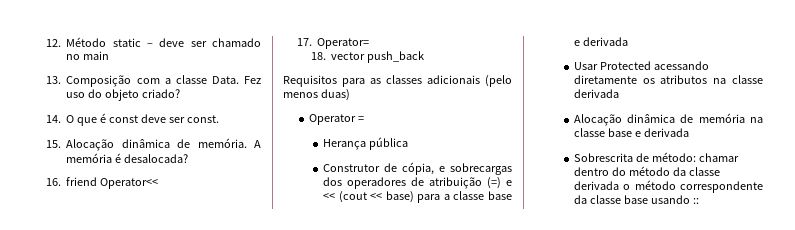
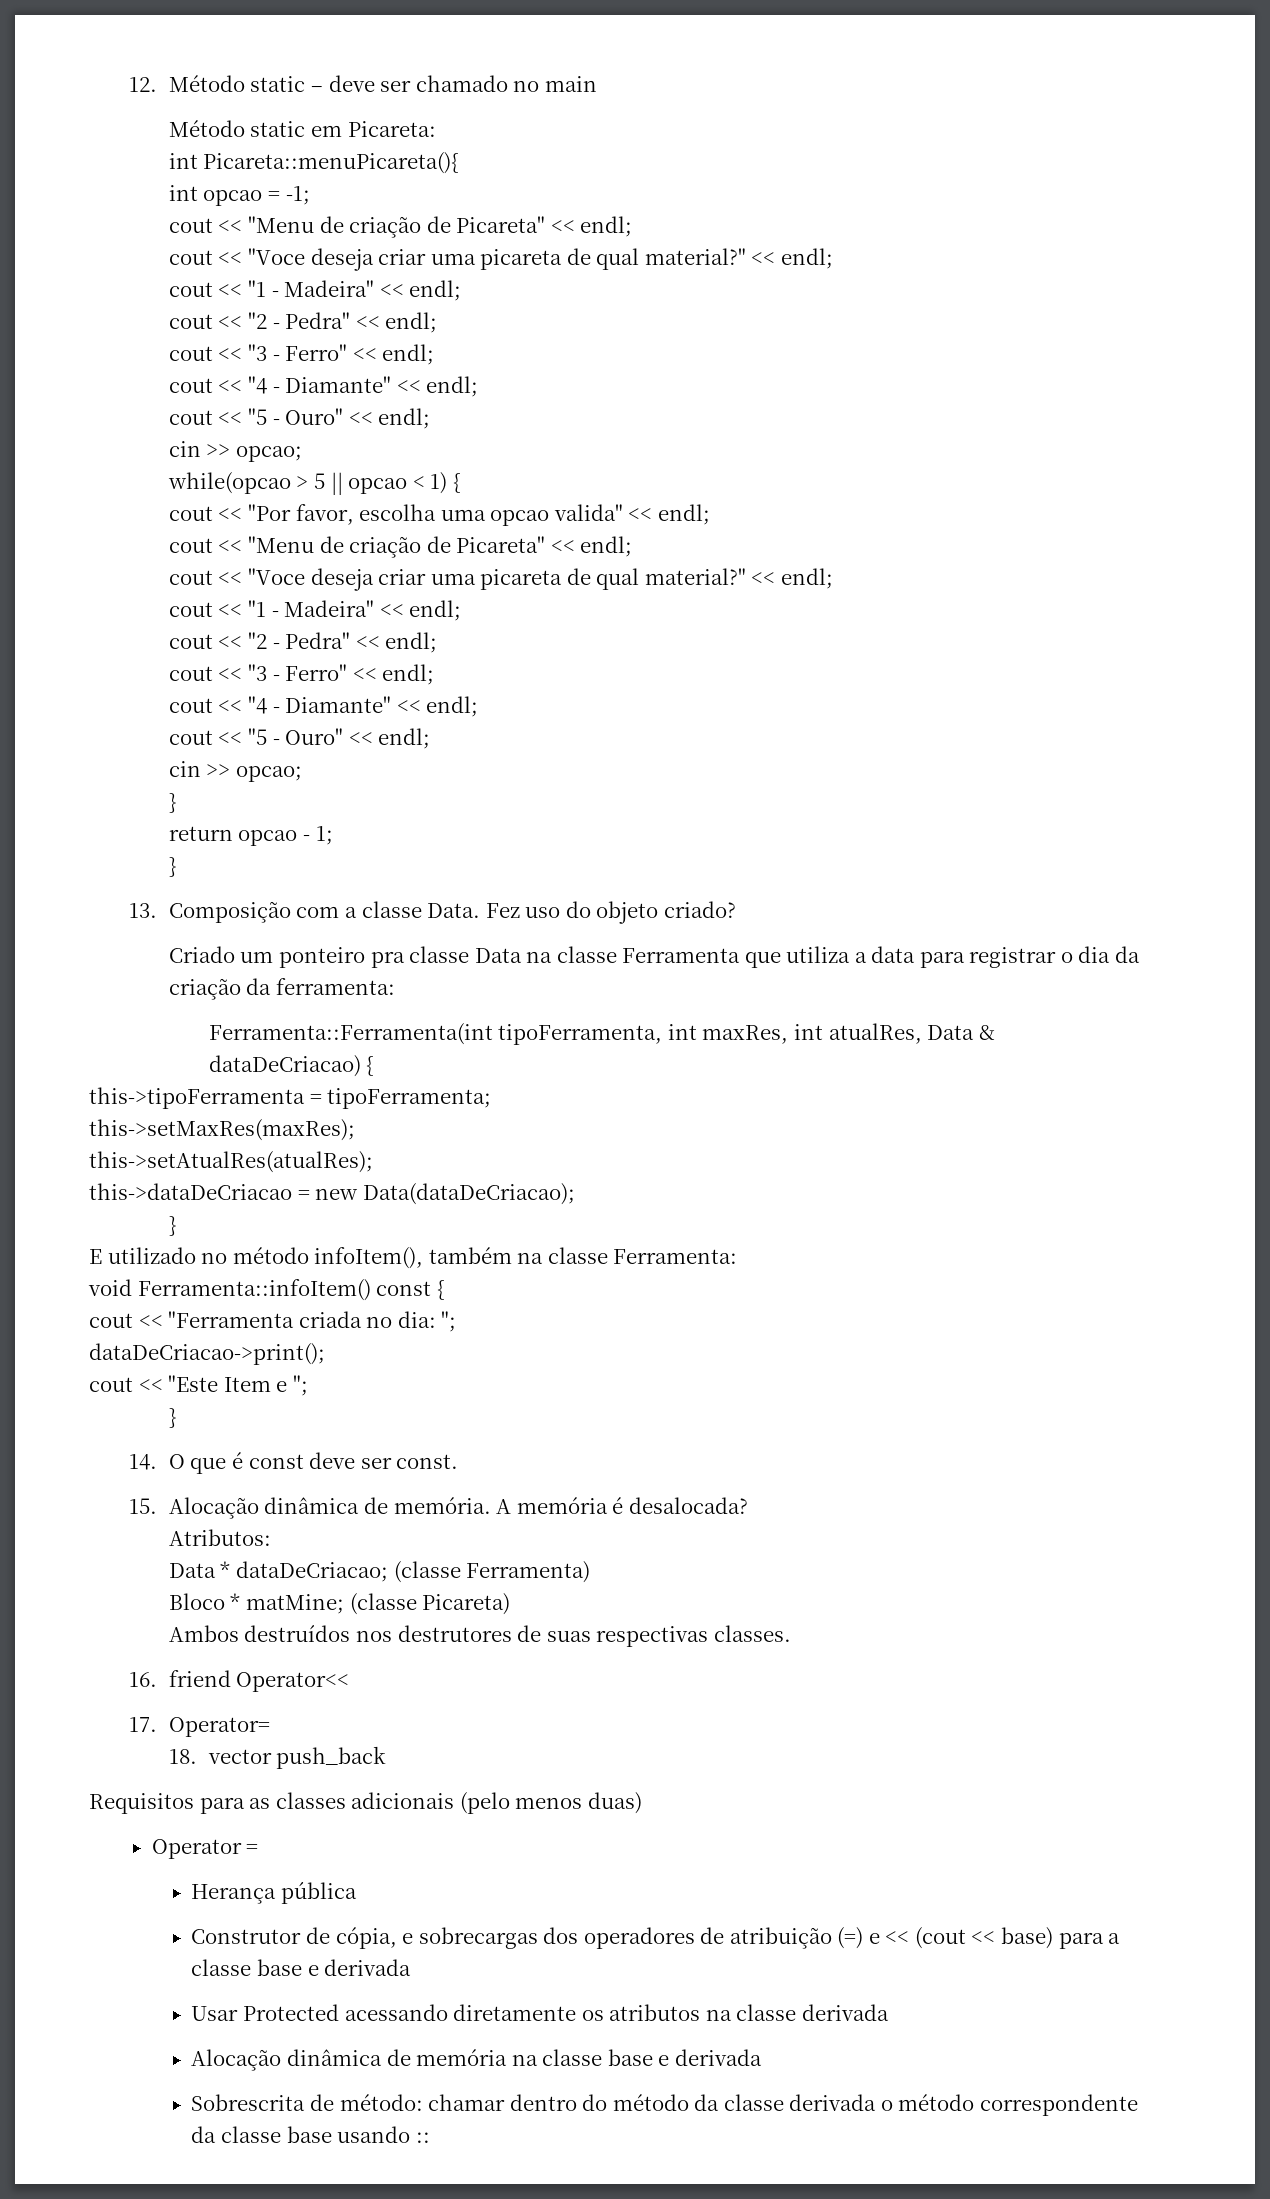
(110, 55) none -> [168,120,436,137] [168,152,460,174] [168,185,310,206] [168,216,633,238] [168,248,833,271] [168,280,462,301] [168,312,438,333] [168,344,435,365] [168,376,479,397] [168,408,431,429] [168,441,302,462] [167,472,461,495] [168,504,710,526] [168,536,633,558] [168,568,833,591] [168,600,462,621] [168,632,438,653] [168,664,435,685] [168,696,479,717] [168,728,431,749] [168,761,302,782] [168,793,177,813] [168,826,333,846] [168,857,177,877] // Método static em Picareta: // int Picareta::menuPicareta(){ // int opcao = -1; // cout << "Menu de criação de Picareta" << endl; // cout << "Voce deseja criar uma picareta de qual material?" << endl; // cout << "1 - Madeira" << endl; // cout << "2 - Pedra" << endl; // cout << "3 - Ferro" << endl; // cout << "4 - Diamante" << endl; // cout << "5 - Ouro" << endl; // cin >> opcao; // while(opcao > 5 || opcao < 1) { // cout << "Por favor, escolha uma opcao valida" << endl; // cout << "Menu de criação de Picareta" << endl; // cout << "Voce deseja criar uma picareta de qual material?" << endl; // cout << "1 - Madeira" << endl; // cout << "2 - Pedra" << endl; // cout << "3 - Ferro" << endl; // cout << "4 - Diamante" << endl; // cout << "5 - Ouro" << endl; // cin >> opcao; // } // return opcao - 1; // }
(181, 93) none -> [168,946,1141,968] [168,978,395,1000] [208,1023,995,1045] [208,1055,375,1077] [89,1087,492,1109] [89,1119,355,1141] [89,1151,373,1173] [89,1183,575,1205] [168,1216,177,1236] [89,1247,738,1269] [88,1279,445,1301] [89,1311,457,1332] [89,1343,325,1365] [89,1375,308,1396] [168,1408,177,1428] // Criado um ponteiro pra classe Data na classe Ferramenta que utiliza a data para registrar o dia da criação da ferramenta: // Ferramenta::Ferramenta(int tipoFerramenta, int maxRes, int atualRes, Data & dataDeCriacao) { // this->tipoFerramenta = tipoFerramenta; // this->setMaxRes(maxRes); // this->setAtualRes(atualRes); // this->dataDeCriacao = new Data(dataDeCriacao); // } // E utilizado no método infoItem(), também na classe Ferramenta: // void Ferramenta::infoItem() const { // cout << "Ferramenta criada no dia: "; // dataDeCriacao->print(); // cout << "Este Item e "; // }
(189, 158) none -> [168,1529,271,1546] [168,1561,591,1583] [168,1593,511,1615] [168,1625,791,1647] // Atributos: // Data * dataDeCriacao; (classe Ferramenta) // Bloco * matMine; (classe Picareta) // Ambos destruídos nos destrutores de suas respectivas classes.

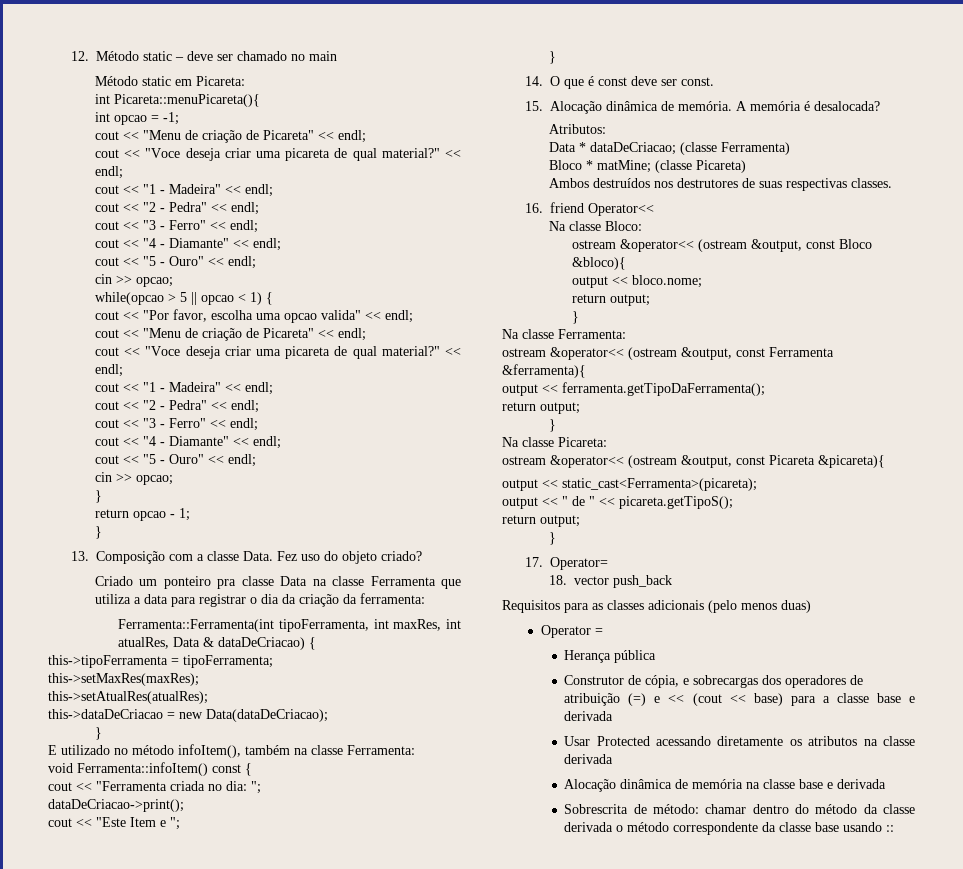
(350, 1682) none -> [548,221,642,231] [572,239,873,252] [572,257,627,270] [572,275,703,288] [572,294,651,306] [572,311,580,324] [502,329,626,339] [502,347,834,360] [502,364,586,378] [502,382,765,396] [502,402,580,414] [548,419,556,432] [502,437,607,447] [502,455,885,468] [502,478,757,491] [502,496,733,509] [502,515,580,527] [548,532,556,545] // Na classe Bloco: // ostream &operator<< (ostream &output, const Bloco &bloco){ // output << bloco.nome; // return output; // } // Na classe Ferramenta: // ostream &operator<< (ostream &output, const Ferramenta &ferramenta){ // output << ferramenta.getTipoDaFerramenta(); // return output; // } // Na classe Picareta: // ostream &operator<< (ostream &output, const Picareta &picareta){ // output << static_cast<Ferramenta>(picareta); // output << " de " << picareta.getTipoS(); // return output; // }

